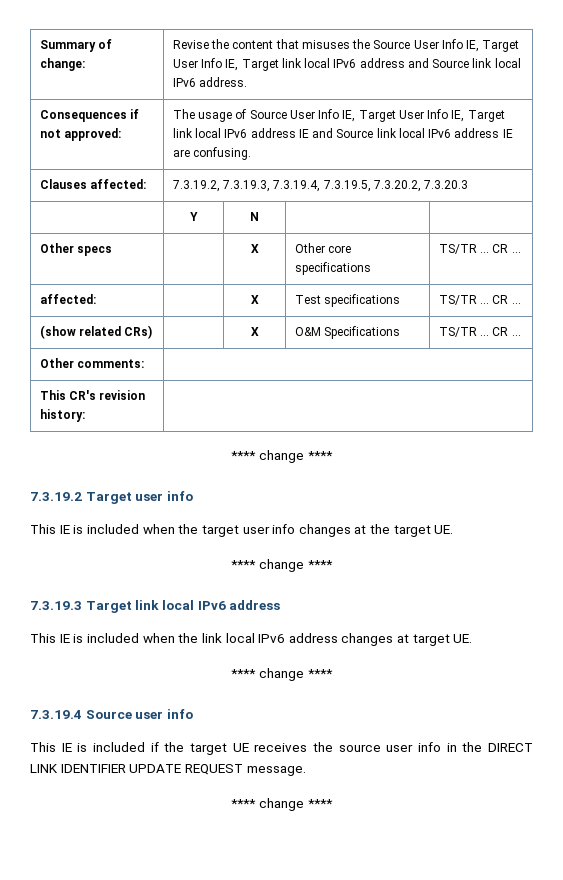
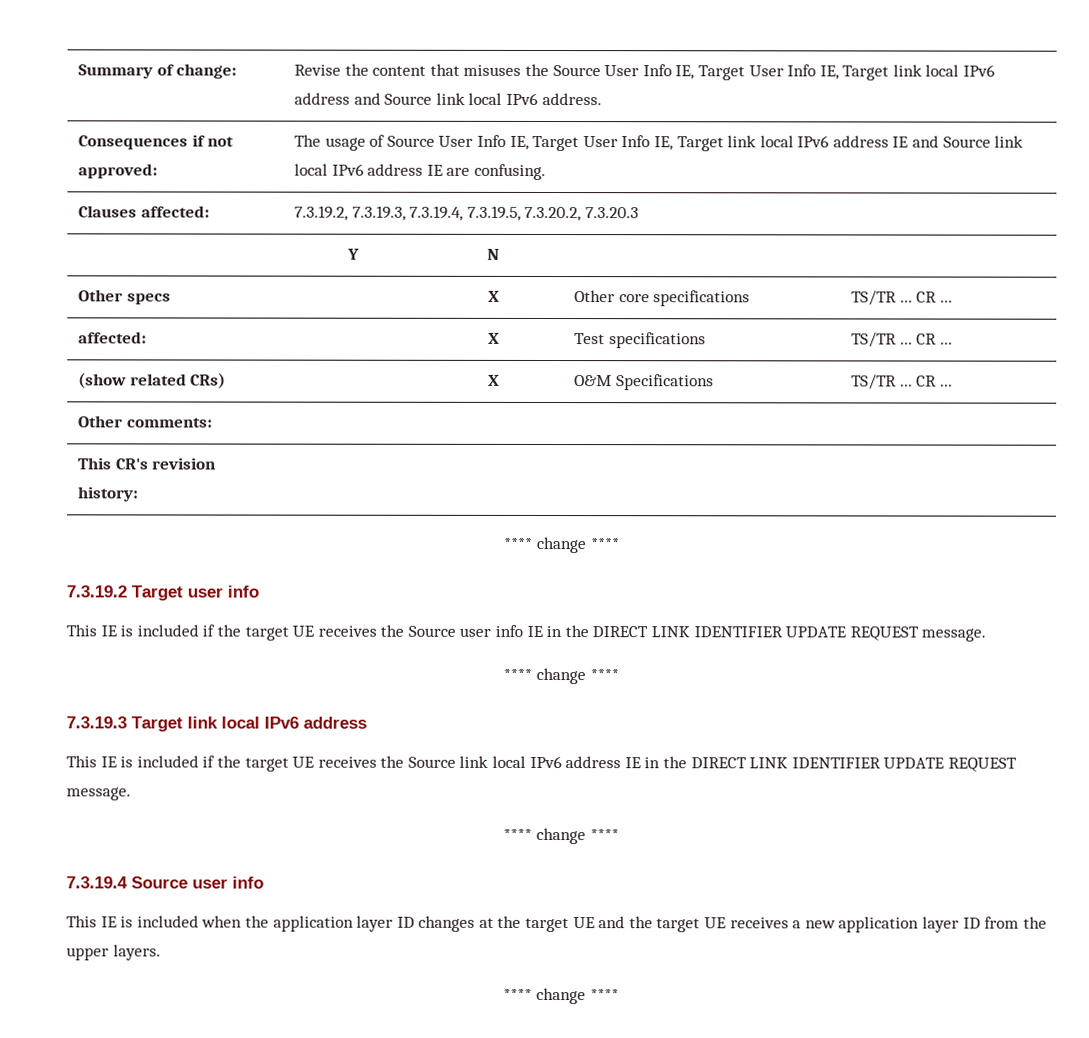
[142,524,454,537] when the target user info changes at the target UE. -> [202,624,987,642] if the target UE receives the Source user info IE in the DIRECT LINK IDENTIFIER UPDATE REQUEST message.
[142,633,473,646] when the link local IPv6 address changes at target UE. -> [202,755,1017,772] [66,787,131,801] if the target UE receives the Source link local IPv6 address IE in the DIRECT LINK IDENTIFIER UPDATE REQUEST message.
[150,742,534,755] [30,764,306,776] if the target UE receives the source user info in the DIRECT LINK IDENTIFIER UPDATE REQUEST message. -> [201,915,1047,933] [66,944,161,961] when the application layer ID changes at the target UE and the target UE receives a new application layer ID from the upper layers.

